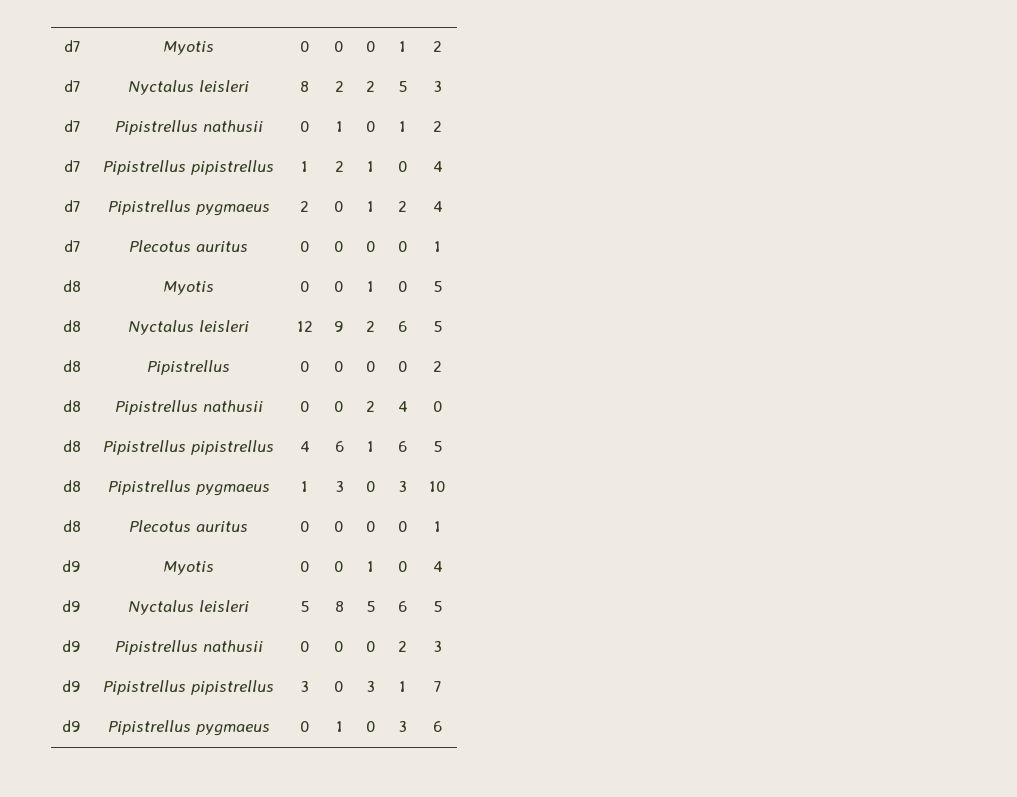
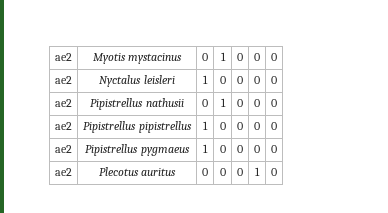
[63,40,80,52] [163,41,214,55] [299,41,310,52] [334,41,344,52] [365,41,376,52] [399,41,406,52] [433,41,442,52] [63,80,80,92] [128,80,249,95] [300,81,309,92] [334,81,344,92] [366,81,375,92] [397,81,408,92] [433,81,442,92] [63,120,80,132] d7 | Myotis | 0 | 0 | 0 | 1 | 2 // d7 | Nyctalus leisleri | 8 | 2 | 2 | 5 | 3 // d7 -> [55,53,72,61] [92,53,183,64] [202,53,208,61] [220,52,226,61] [237,53,243,61] [254,53,260,61] [271,53,277,61] [55,76,72,84] [99,75,175,87] [203,75,208,84] [219,76,226,84] [237,76,243,84] [254,76,260,84] [271,76,277,84] [55,99,72,107] ae2 | Myotis mystacinus | 0 | 1 | 0 | 0 | 0 // ae2 | Nyctalus leisleri | 1 | 0 | 0 | 0 | 0 // ae2
[399,121,406,132] [433,121,442,132] [63,160,80,172] 1 | 2 // d7 -> [254,99,260,107] [271,99,277,107] [55,122,72,130] 0 | 0 // ae2
[334,161,344,172] [367,161,374,172] [397,161,408,172] [432,161,443,172] [63,200,80,212] [107,200,270,216] [300,201,309,212] [334,201,344,212] [367,201,374,212] [398,201,407,212] [432,201,443,212] [63,240,80,252] [129,240,248,252] [299,241,310,252] [334,241,344,252] [365,241,376,252] [397,241,408,252] [434,241,441,252] [62,280,81,292] [163,281,214,295] [299,281,310,292] [334,281,344,292] [367,281,374,292] [397,281,408,292] [432,281,443,292] [62,320,81,332] [128,320,249,335] [296,321,313,332] [334,321,344,332] [366,321,375,332] [398,321,407,332] [432,321,443,332] [62,360,81,372] [147,360,230,375] [299,361,310,372] [334,361,344,372] [365,361,376,372] [397,361,408,372] [433,361,442,372] [62,400,81,412] [114,400,263,415] [299,401,310,412] [334,401,344,412] [366,401,375,412] [397,401,408,412] [432,401,443,412] [62,440,81,452] [103,440,274,455] [299,441,310,452] [334,441,344,452] [367,441,374,452] [398,441,407,452] [432,441,443,452] [62,480,81,492] [107,480,270,496] [301,481,308,492] [334,481,344,492] [365,481,376,492] [398,481,407,492] [429,481,446,492] [62,520,81,532] [129,520,248,532] [299,521,310,532] [334,521,344,532] [365,521,376,532] [397,521,408,532] [434,521,441,532] [62,560,81,572] [163,561,214,575] [299,561,310,572] [334,561,344,572] [367,561,374,572] [397,561,408,572] [432,561,443,572] [62,600,81,612] [128,600,249,615] [299,601,310,612] [334,601,344,612] [365,601,376,612] [398,601,407,612] [432,601,443,612] [62,640,81,652] [114,640,263,655] [299,641,310,652] [334,641,344,652] [365,641,376,652] [398,641,407,652] [433,641,442,652] [62,680,81,692] [103,680,274,695] [300,681,309,692] [334,681,344,692] [366,681,375,692] [399,681,406,692] [434,681,441,692] [62,720,81,732] [107,720,270,736] [299,721,310,732] [335,721,343,732] [365,721,376,732] [398,721,407,732] [433,721,442,732] 2 | 1 | 0 | 4 // d7 | Pipistrellus pygmaeus | 2 | 0 | 1 | 2 | 4 // d7 | Plecotus auritus | 0 | 0 | 0 | 0 | 1 // d8 | Myotis | 0 | 0 | 1 | 0 | 5 // d8 | Nyctalus leisleri | 12 | 9 | 2 | 6 | 5 // d8 | Pipistrellus | 0 | 0 | 0 | 0 | 2 // d8 | Pipistrellus nathusii | 0 | 0 | 2 | 4 | 0 // d8 | Pipistrellus pipistrellus | 4 | 6 | 1 | 6 | 5 // d8 | Pipistrellus pygmaeus | 1 | 3 | 0 | 3 | 10 // d8 | Plecotus auritus | 0 | 0 | 0 | 0 | 1 // d9 | Myotis | 0 | 0 | 1 | 0 | 4 // d9 | Nyctalus leisleri | 5 | 8 | 5 | 6 | 5 // d9 | Pipistrellus nathusii | 0 | 0 | 0 | 2 | 3 // d9 | Pipistrellus pipistrellus | 3 | 0 | 3 | 1 | 7 // d9 | Pipistrellus pygmaeus | 0 | 1 | 0 | 3 | 6 -> [219,122,226,130] [237,122,243,130] [254,122,260,130] [271,122,277,130] [55,145,72,153] [85,144,190,156] [203,144,208,153] [219,145,226,153] [237,145,243,153] [254,145,260,153] [271,145,277,153] [55,168,72,176] [98,167,177,176] [202,168,208,176] [219,168,226,176] [237,168,243,176] [255,167,260,176] [271,168,277,176] 0 | 0 | 0 | 0 // ae2 | Pipistrellus pygmaeus | 1 | 0 | 0 | 0 | 0 // ae2 | Plecotus auritus | 0 | 0 | 0 | 1 | 0

